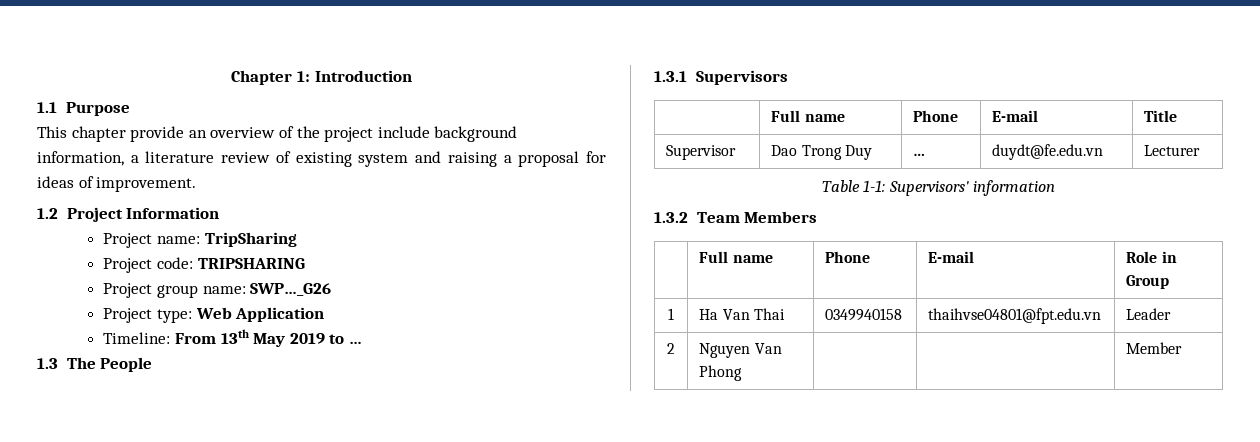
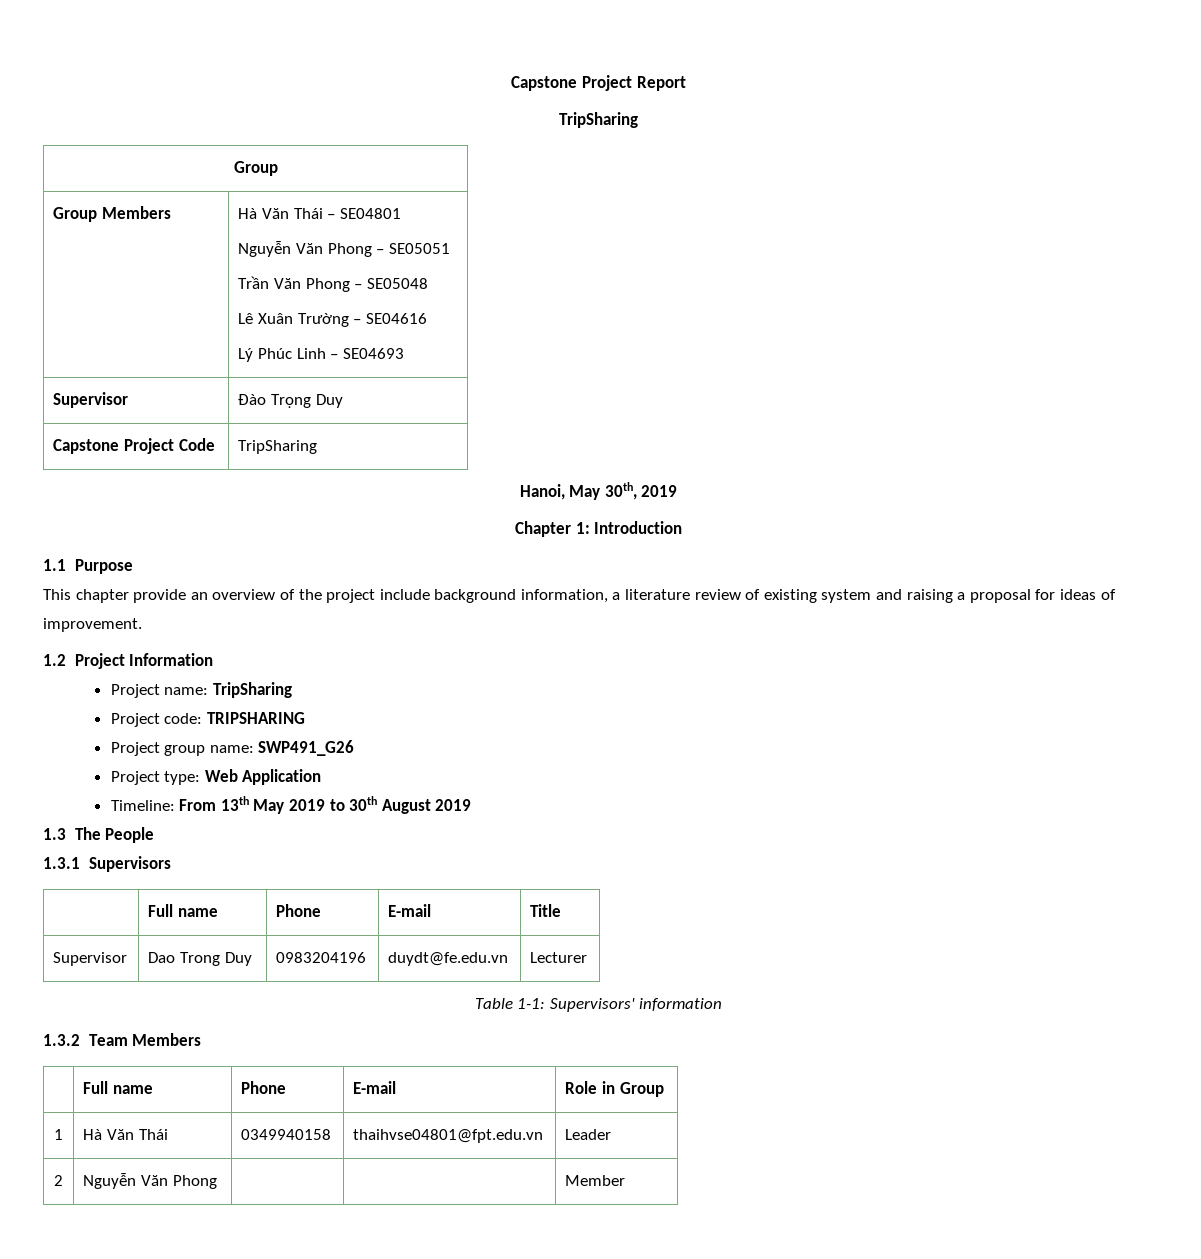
(231, 77) none -> [511,75,686,91] [559,112,638,128] [233,161,278,176] [53,206,172,222] [238,208,401,219] [238,241,450,257] [238,276,428,292] [238,313,427,327] [238,348,404,362] [53,392,129,408] [238,394,343,408] [53,438,215,454] [238,440,318,454] [519,482,678,500] Capstone Project Report // TripSharing // Group // Group Members | Hà Văn Thái – SE04801 // Nguyễn Văn Phong – SE05051 // Trần Văn Phong – SE05048 // Lê Xuân Trường – SE04616 // Lý Phúc Linh – SE04693 // Supervisor | Đào Trọng Duy // Capstone Project Code | TripSharing // Hanoi, May 30th, 2019 //
[250,283,332,296] SWP…_G26 -> [258,740,355,756] SWP491_G26
[348,341,362,344] … -> [349,796,472,814] 30th August 2019
[913,153,926,156] … -> [276,952,367,963] 0983204196
[699,308,785,320] Ha Van Thai -> [83,1129,168,1140] Hà Văn Thái
[699,343,782,358] Nguyen Van -> [83,1173,169,1189] Nguyễn Văn

